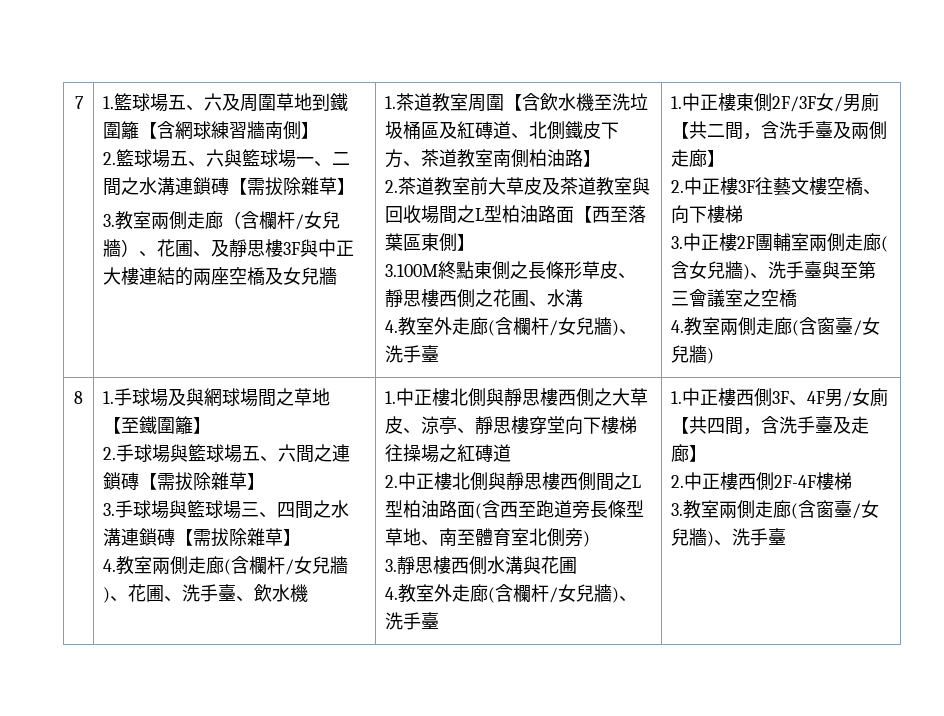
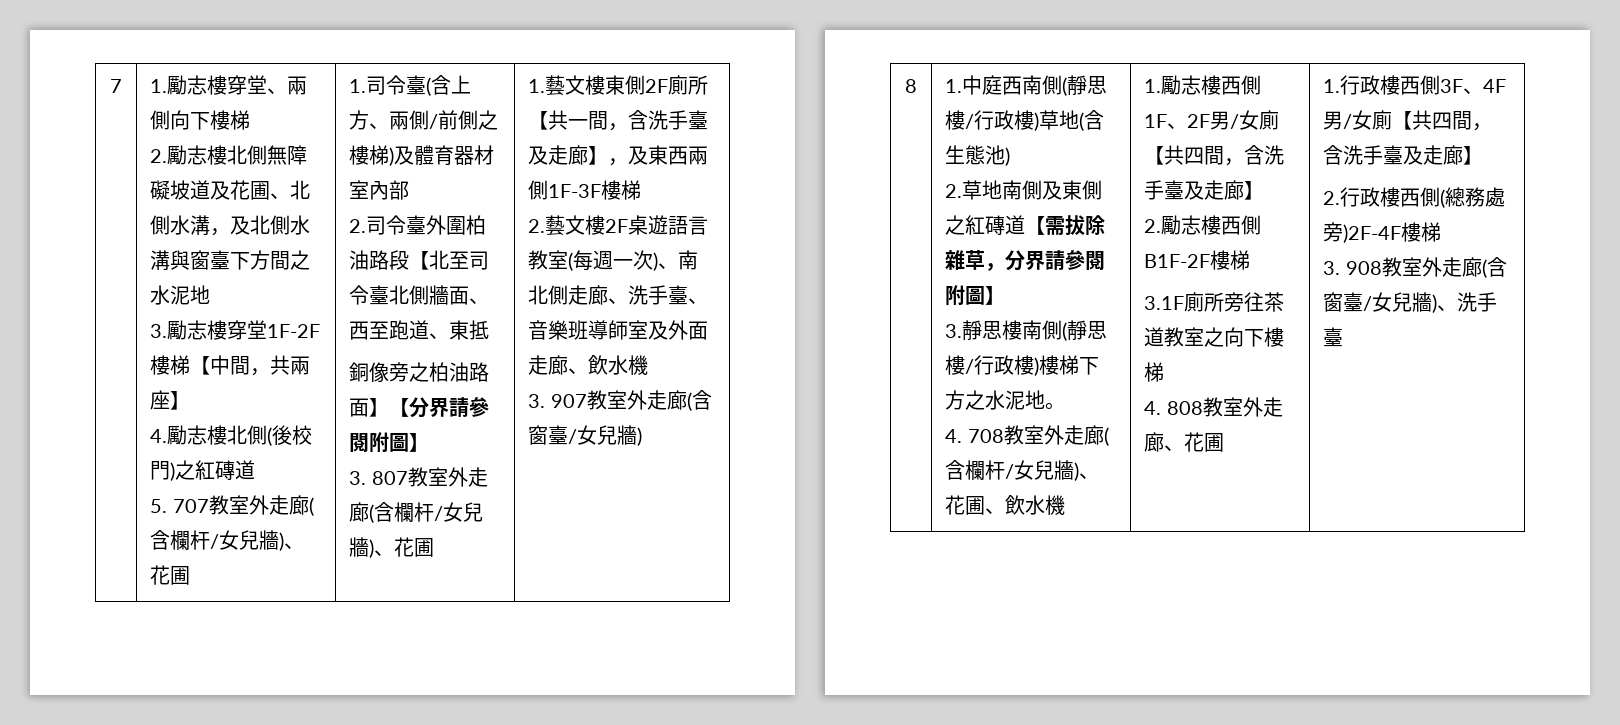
[114,93,349,112] [103,121,320,140] [103,149,351,168] [103,177,356,196] [103,211,341,230] [103,239,355,258] [103,267,338,286] [385,93,649,112] [385,121,620,139] [385,149,602,168] [385,177,651,196] [385,205,647,224] [385,233,476,251] [385,261,637,279] [385,289,584,308] [385,317,638,336] [385,345,440,363] [671,93,880,112] [671,121,888,140] [671,149,726,167] [671,177,882,196] [671,205,744,223] [671,233,889,252] [671,261,877,280] [671,289,798,308] [671,317,881,336] [671,345,715,364] [74,391,83,404] [103,388,331,407] [103,416,212,434] [103,444,351,463] [103,472,266,491] [103,500,350,519] [103,528,302,547] [103,556,349,575] [103,584,309,603] [385,388,649,407] [385,416,638,435] [385,444,512,463] [385,472,642,491] [385,500,645,519] [385,528,591,547] [385,556,578,575] [385,584,638,603] [385,612,440,630] [671,388,719,406] 籃球場五、六及周圍草地到鐵圍籬【含網球練習牆南側】 // 2.籃球場五、六與籃球場一、二間之水溝連鎖磚【需拔除雜草】 // 3.教室兩側走廊（含欄杆/女兒牆）、花圃、及靜思樓3F與中正大樓連結的兩座空橋及女兒牆 | 1.茶道教室周圍【含飲水機至洗垃圾桶區及紅磚道、北側鐵皮下方、茶道教室南側柏油路】 // 2.茶道教室前大草皮及茶道教室與回收場間之L型柏油路面【西至落葉區東側】 // 3.100M終點東側之長條形草皮、靜思樓西側之花圃、水溝 // 4.教室外走廊(含欄杆/女兒牆)、洗手臺 | 1.中正樓東側2F/3F女/男廁【共二間，含洗手臺及兩側走廊】 // 2.中正樓3F往藝文樓空橋、向下樓梯 // 3.中正樓2F團輔室兩側走廊(含女兒牆)、洗手臺與至第三會議室之空橋 // 4.教室兩側走廊(含窗臺/女兒牆) // 8 | 1.手球場及與網球場間之草地【至鐵圍籬】 // 2.手球場與籃球場五、六間之連鎖磚【需拔除雜草】 // 3.手球場與籃球場三、四間之水溝連鎖磚【需拔除雜草】 // 4.教室兩側走廊(含欄杆/女兒牆)、花圃、洗手臺、飲水機 | 1.中正樓北側與靜思樓西側之大草皮、涼亭、靜思樓穿堂向下樓梯往操場之紅磚道 // 2.中正樓北側與靜思樓西側間之L型柏油路面(含西至跑道旁長條型草地、南至體育室北側旁) // 3.靜思樓西側水溝與花圃 // 4.教室外走廊(含欄杆/女兒牆)、洗手臺 | 1.中正 -> [167,75,308,95] [150,110,251,130] [150,145,308,165] [150,180,311,200] [150,215,311,236] [150,250,311,271] [150,285,211,305] [150,320,321,340] [150,355,311,376] [150,390,191,410] [150,425,313,446] [150,460,256,481] [150,495,314,516] [150,530,305,551] [150,565,191,585] [349,75,472,96] [349,110,499,130] [349,145,495,166] [349,180,410,200] [349,215,487,235] [349,250,490,270] [349,285,490,305] [349,320,490,340] [349,362,490,382] [349,397,490,418] [349,432,430,453] [349,467,488,487] [349,502,484,523] [349,537,435,558] [528,75,709,96] [528,110,709,131] [528,145,709,166] [528,180,642,200] [528,215,709,236] [528,250,699,271] [528,285,709,305] [528,320,709,340] [528,355,649,375] [528,390,712,411] [528,425,643,446] [905,79,917,93] [945,75,1108,96] [945,110,1105,131] [945,145,1011,166] [945,180,1103,200] [945,215,1106,235] [945,250,1106,271] [945,285,1006,306] [945,320,1108,341] [945,355,1100,376] [945,390,1066,410] [945,425,1109,446] [945,460,1100,481] [945,495,1066,515] [1144,75,1262,95] [1144,110,1280,130] [1144,145,1285,166] [1144,180,1265,200] [1144,215,1262,235] [1144,250,1251,270] [1144,292,1285,312] [1144,327,1285,347] [1144,362,1165,382] [1144,397,1283,417] [1144,432,1225,452] [1323,75,1381,95] 勵志樓穿堂、兩側向下樓梯 // 2.勵志樓北側無障礙坡道及花圃、北側水溝，及北側水溝與窗臺下方間之水泥地 // 3.勵志樓穿堂1F-2F樓梯【中間，共兩座】 // 4.勵志樓北側(後校門)之紅磚道 // 5. 707教室外走廊(含欄杆/女兒牆)、花圃 | 1.司令臺(含上方、兩側/前側之樓梯)及體育器材室內部 // 2.司令臺外圍柏油路段【北至司令臺北側牆面、西至跑道、東抵 // 銅像旁之柏油路面】【分界請參閱附圖】 // 3. 807教室外走廊(含欄杆/女兒牆)、花圃 | 1.藝文樓東側2F廁所【共一間，含洗手臺及走廊】，及東西兩側1F-3F樓梯 // 2.藝文樓2F桌遊語言教室(每週一次)、南北側走廊、洗手臺、音樂班導師室及外面走廊、飲水機 // 3. 907教室外走廊(含窗臺/女兒牆) // 8 | 1.中庭西南側(靜思樓/行政樓)草地(含生態池) // 2.草地南側及東側之紅磚道【需拔除雜草，分界請參閱附圖】 // 3.靜思樓南側(靜思樓/行政樓)樓梯下方之水泥地。 // 4. 708教室外走廊(含欄杆/女兒牆)、花圃、飲水機 | 1.勵志樓西側1F、2F男/女廁【共四間，含洗手臺及走廊】 // 2.勵志樓西側B1F-2F樓梯 // 3.1F廁所旁往茶道教室之向下樓梯 // 4. 808教室外走廊、花圃 | 1.行政
[684,472,853,490] [671,500,756,519] 中正樓西側2F-4F樓梯 // 3.教室兩側 -> [1340,187,1506,208] [1323,222,1442,243] [1323,257,1442,277] 行政樓西側(總務處旁)2F-4F樓梯 // 3. 908教室外

